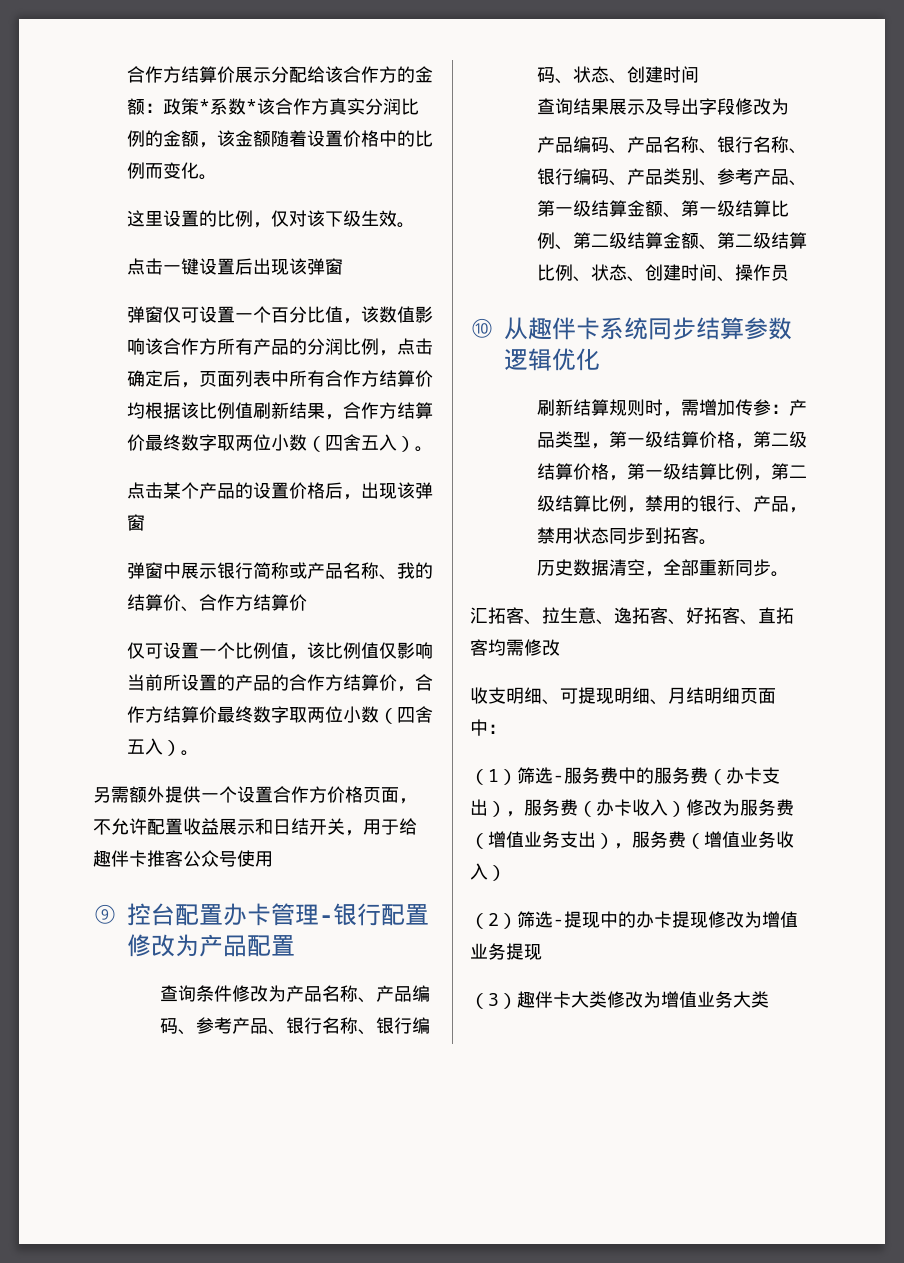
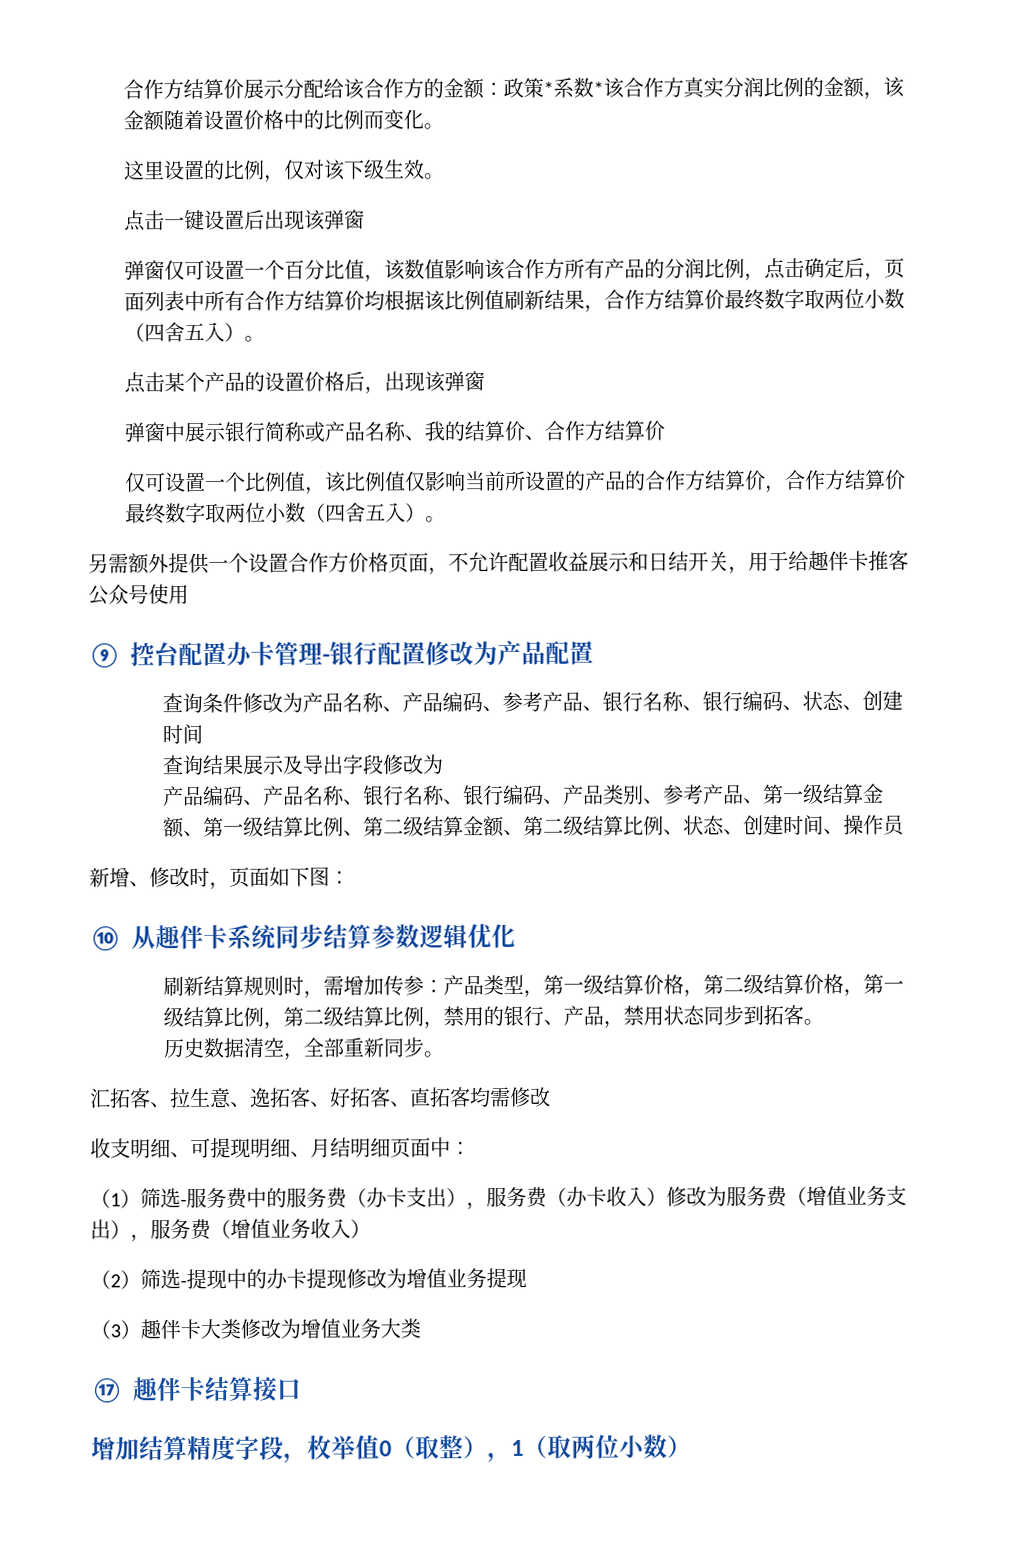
(790, 272) none -> [89,866,350,890] // 新增、修改时，页面如下图：
(769, 999) none -> [91,1376,302,1404] [91,1434,692,1463] // ⑰趣伴卡结算接口 // 增加结算精度字段，枚举值0（取整），1（取两位小数）

